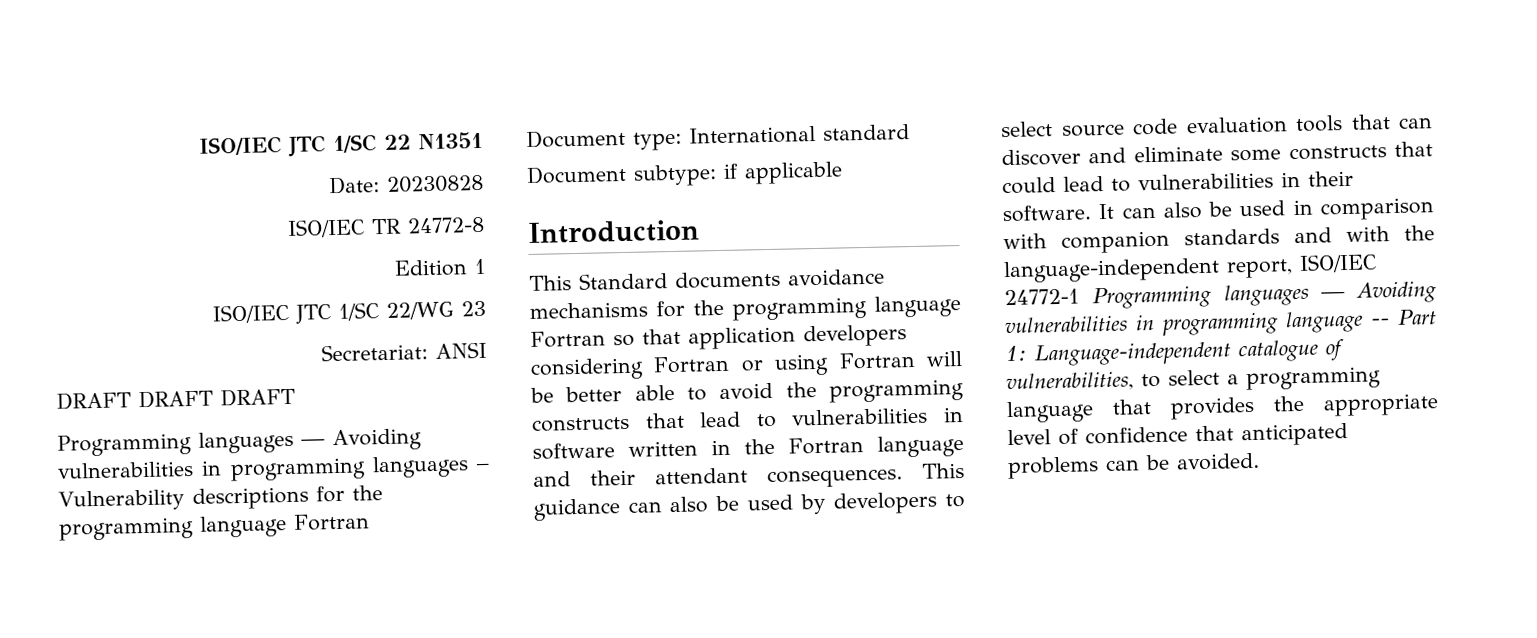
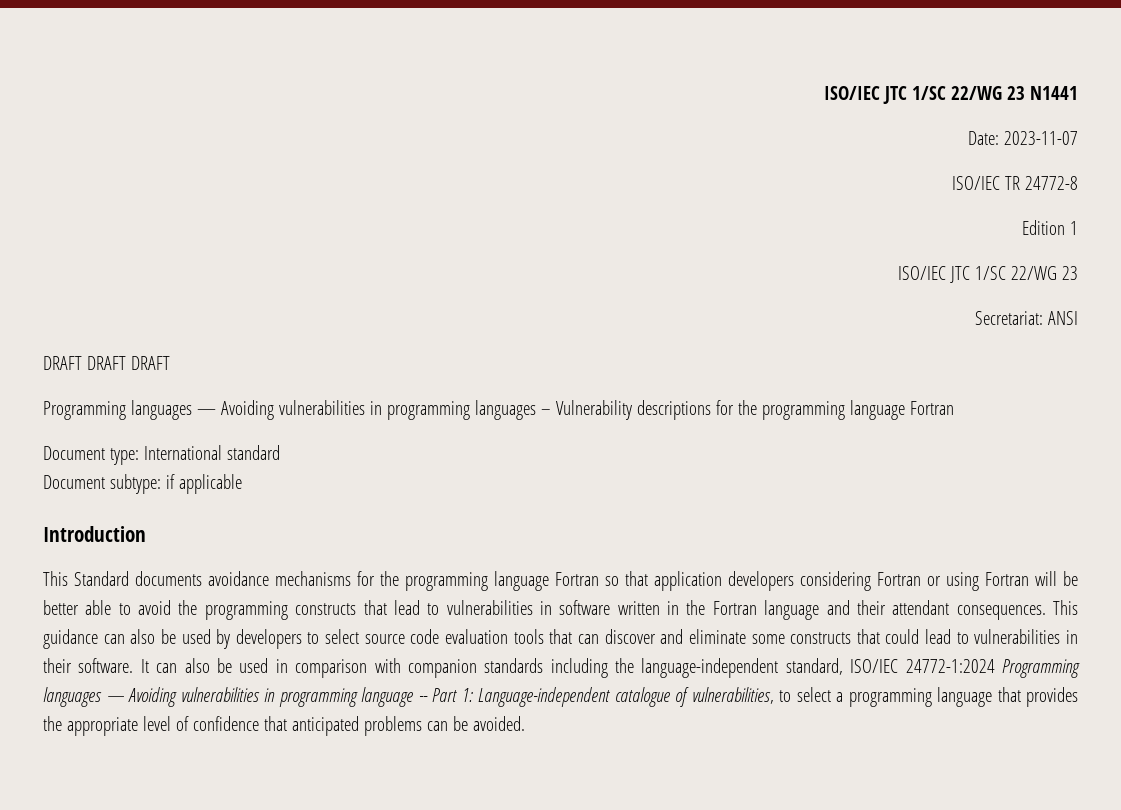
[199,131,483,157] ISO/IEC JTC 1/SC 22 N1351 -> [824,86,1078,104] ISO/IEC JTC 1/SC 22/WG 23 N1441
[386,174,484,193] 20230828 -> [1004,131,1078,145] 2023-11-07
[1294,225,1435,244] [1003,253,1377,284] [1004,288,1079,306] and with the language-independent report, ISO/IEC 24772-1 -> [550,658,995,678] including the language-independent standard, ISO/IEC 24772-1:2024

